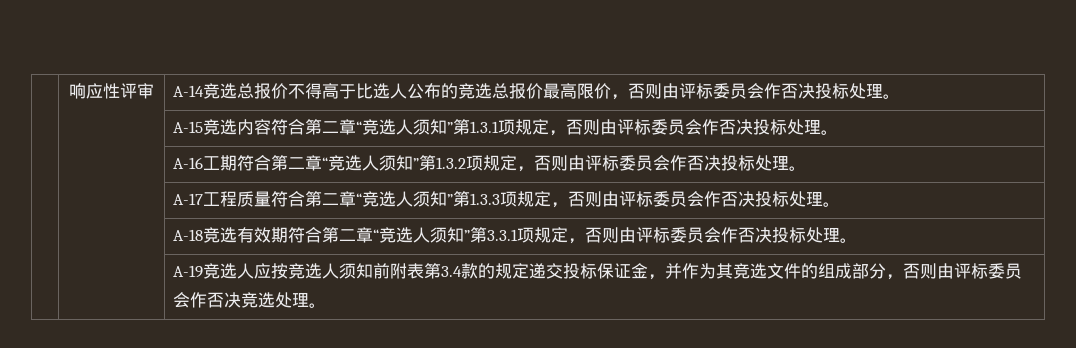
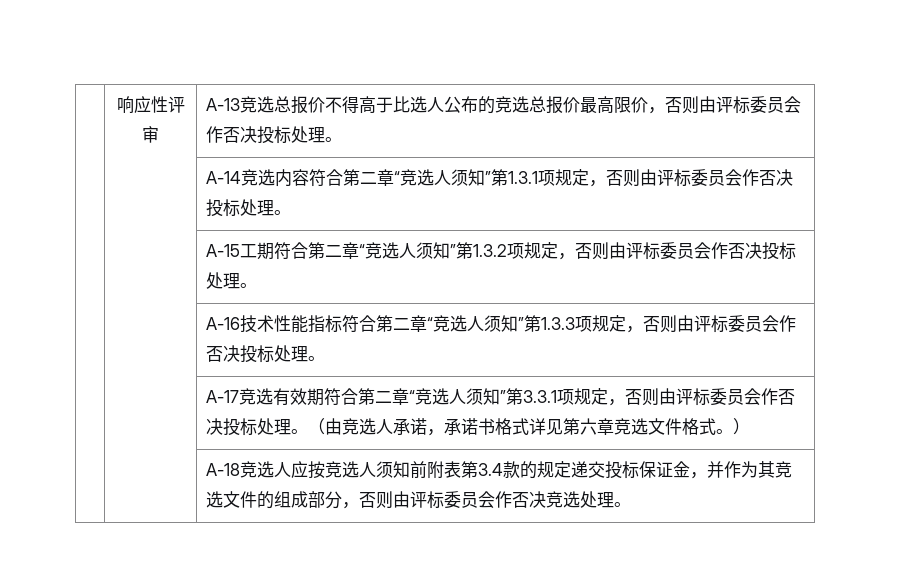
[173,85,205,97] A-14 -> [206,98,241,111] A-13
[173,121,204,133] A-15 -> [206,171,242,184] A-14
[173,157,204,169] A-16 -> [206,244,241,257] A-15
[173,191,272,207] A-17工程质量 -> [206,315,343,333] A-16技术性能指标
[173,229,204,241] A-18 -> [206,390,240,403] A-17
[173,265,204,278] // | | A-19 -> [308,418,751,436] [206,463,241,476] （由竞选人承诺，承诺书格式详见第六章竞选文件格式。） // | | A-18

